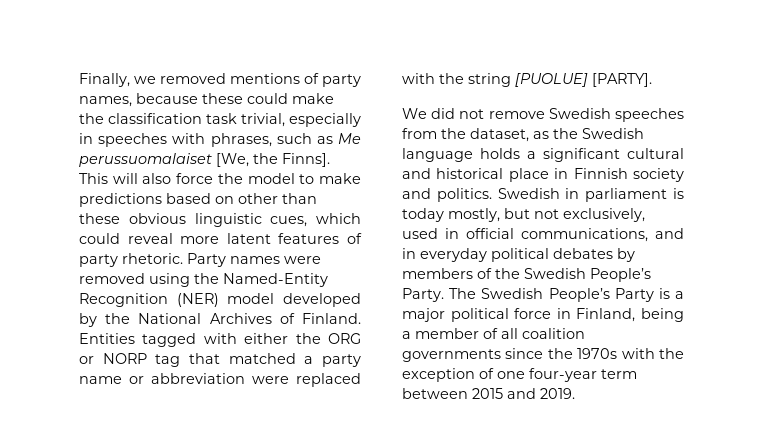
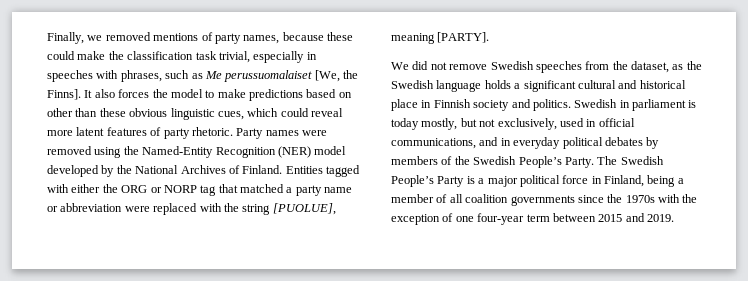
[79,173,214,184] This will also force -> [84,89,150,98] It also forces
[515,73,588,87] [PUOLUE] -> [272,203,336,215] [391,33,435,44] [PUOLUE], meaning

